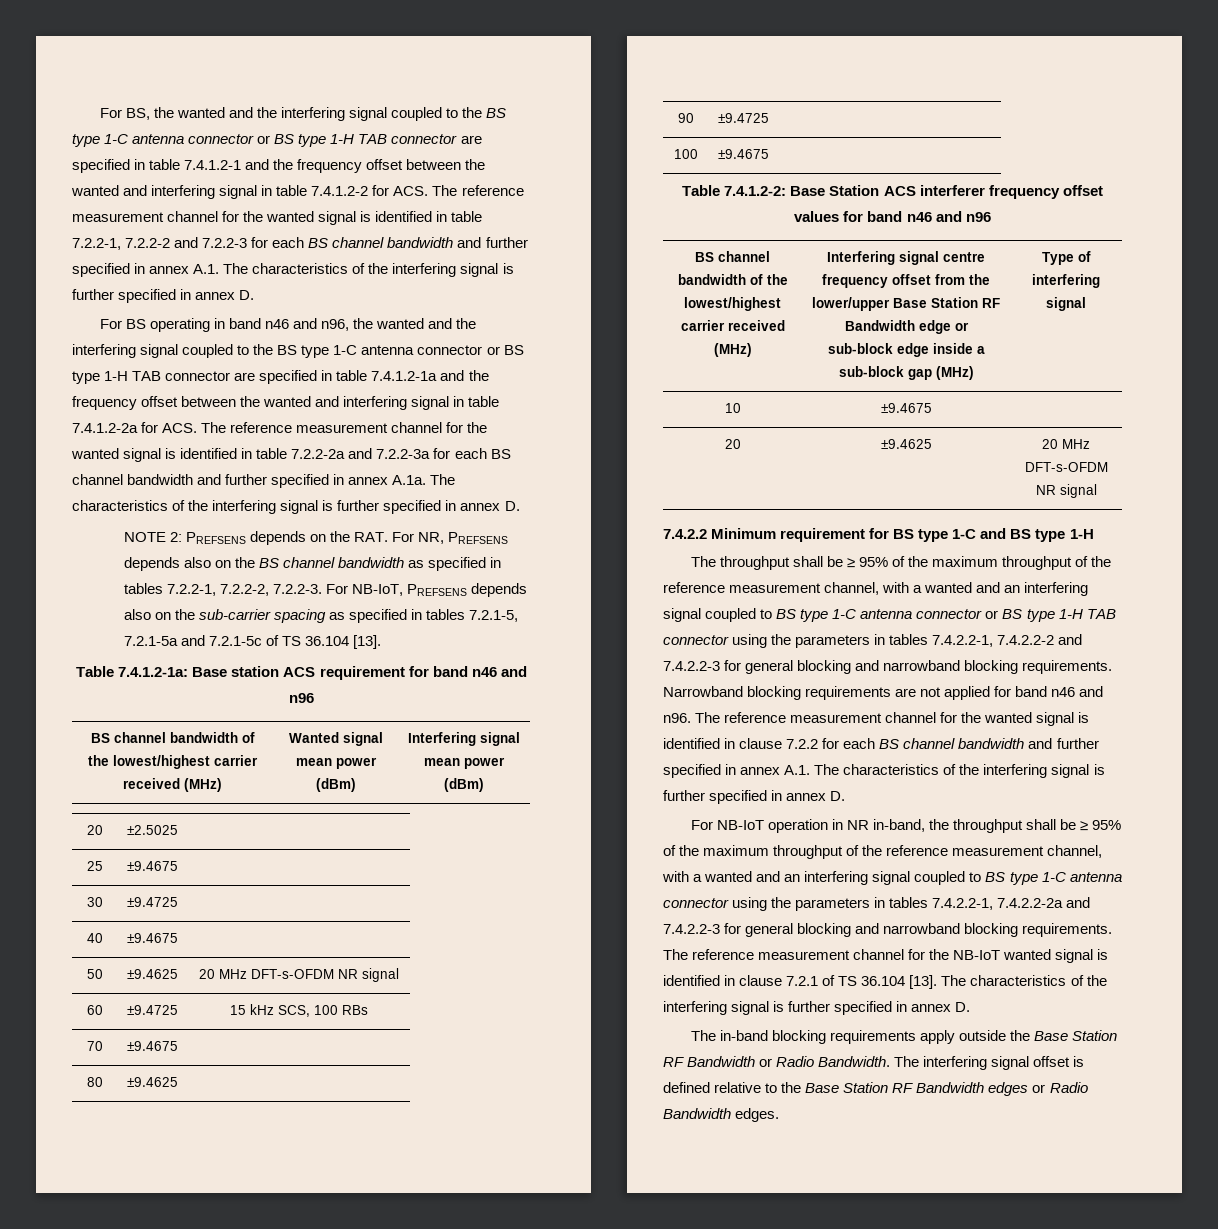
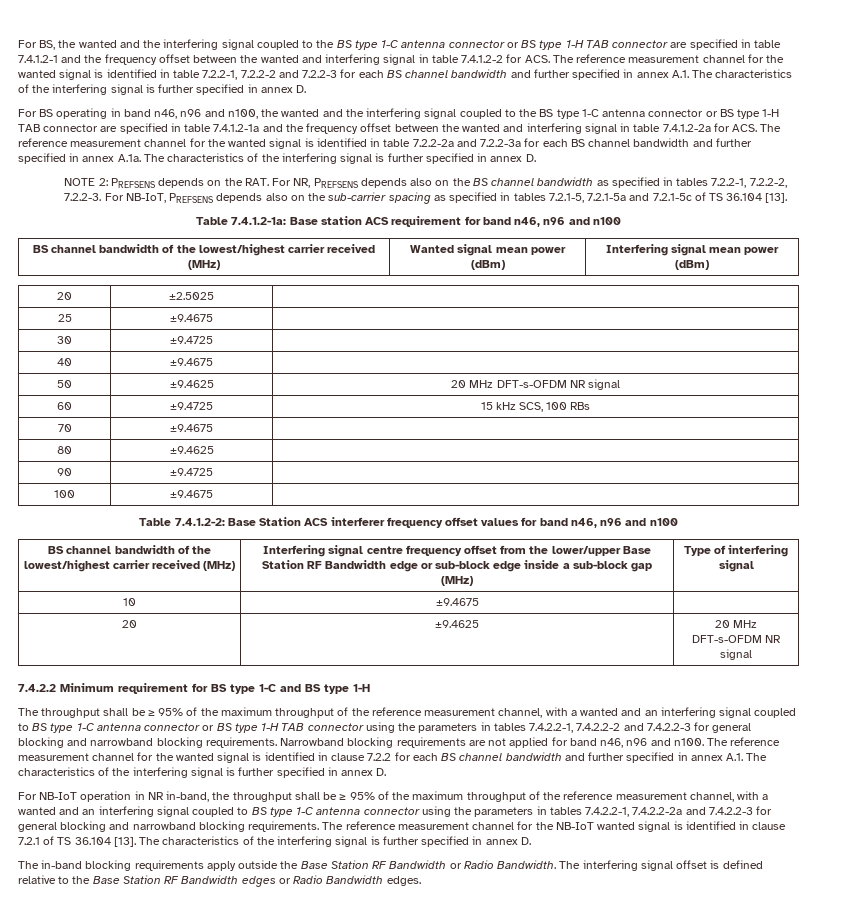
[264,318,349,331] n46 and n96, -> [154,109,258,119] n46, n96 and n100,
[471,666,527,677] [289,693,314,703] n46 and n96 -> [514,217,621,227] n46, n96 and n100
[906,211,991,222] n46 and n96 -> [570,518,678,528] n46, n96 and n100
[1051,686,1104,697] [663,713,691,723] n46 and n96. -> [600,738,704,748] n46, n96 and n100.

